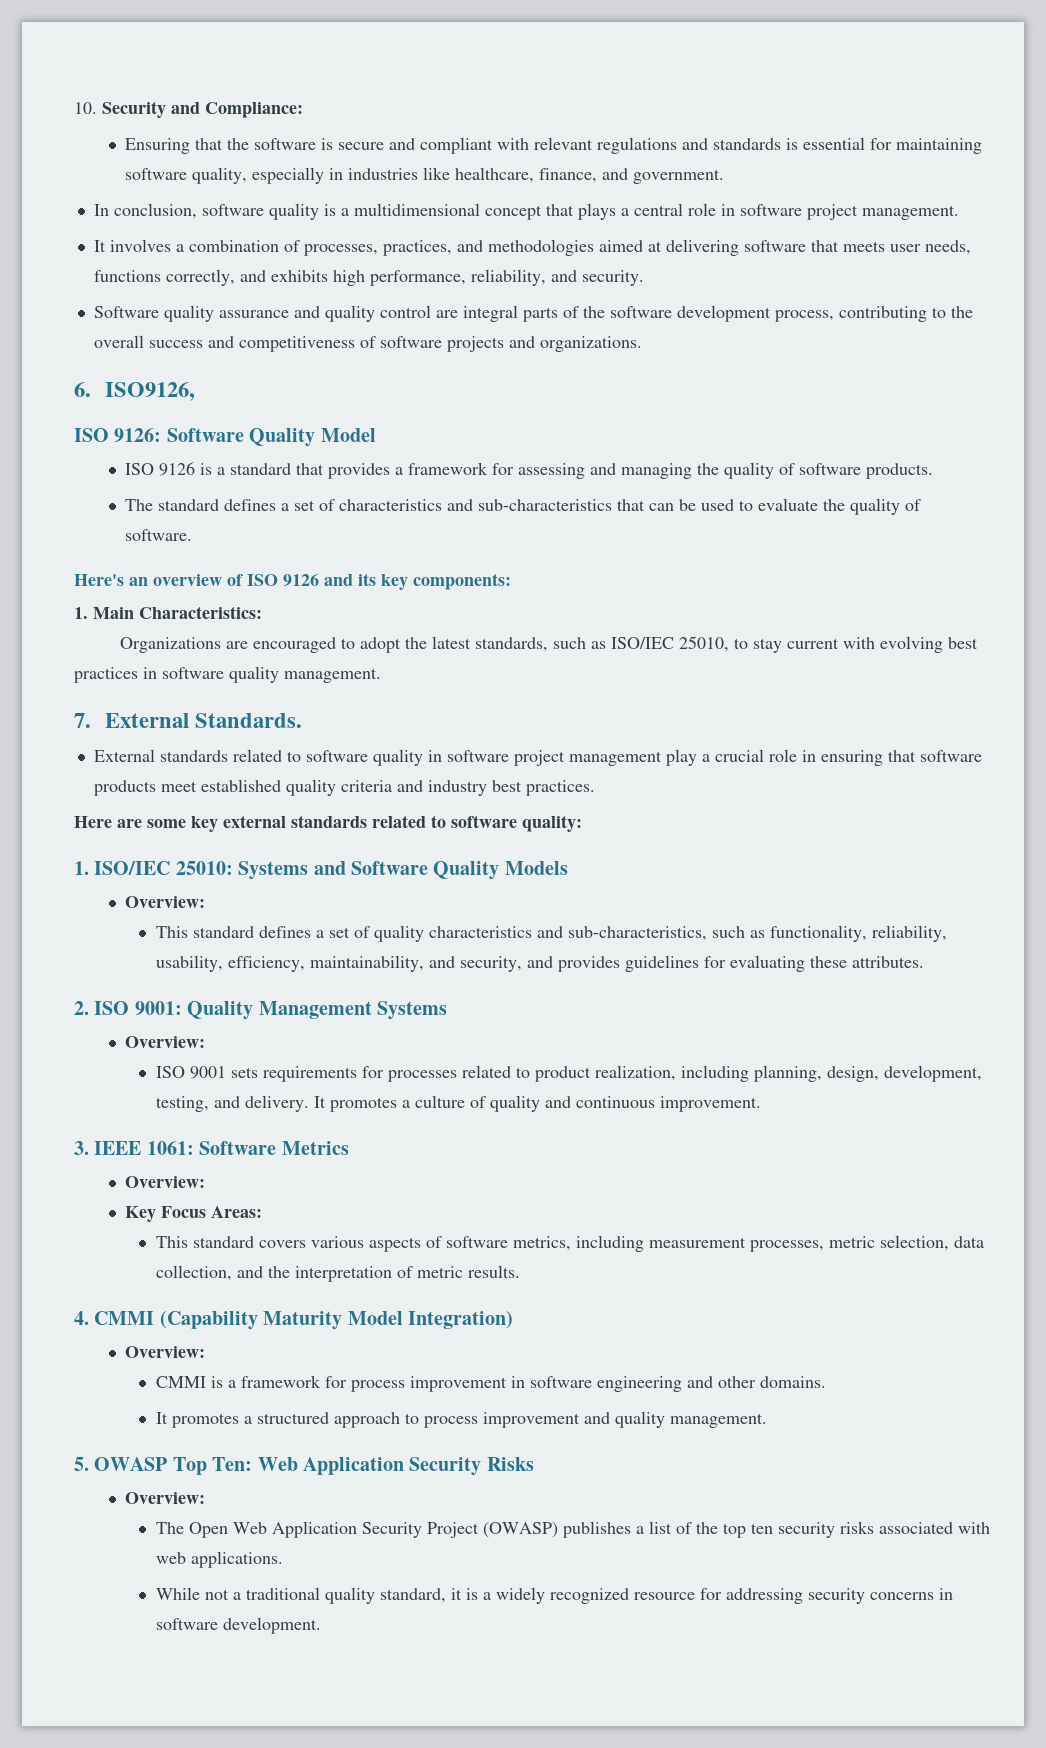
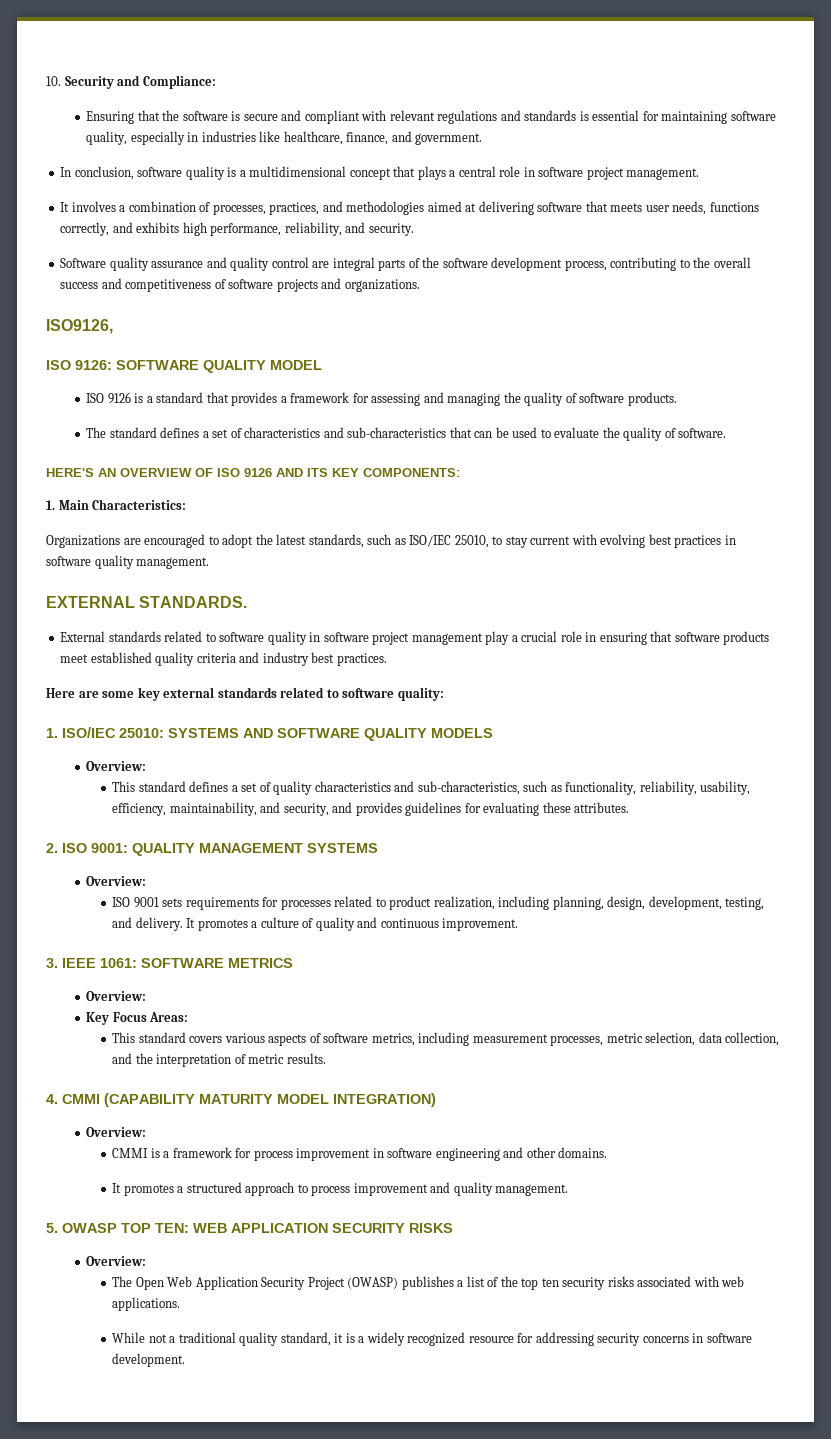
[74,382,91,397] 6. -> (420, 285) none
[166,428,376,447] Software Quality Model -> [116,360,322,373] SOFTWARE QUALITY MODEL
[74,573,511,590] Here's an overview of ISO 9126 and its key components: -> [46,468,460,477] HERE'S AN OVERVIEW OF ISO 9126 AND ITS KEY COMPONENTS:
[74,713,302,728] 7. External Standards. -> [46,596,248,608] EXTERNAL STANDARDS.
[238,861,568,880] Systems and Software Quality Models -> [168,728,493,741] SYSTEMS AND SOFTWARE QUALITY MODELS
[187,1001,447,1020] Quality Management Systems -> [132,843,378,856] QUALITY MANAGEMENT SYSTEMS
[199,1141,349,1155] Software Metrics -> [141,958,293,968] SOFTWARE METRICS
[159,1311,513,1330] (Capability Maturity Model Integration) -> [104,1093,436,1107] (CAPABILITY MATURITY MODEL INTEGRATION)
[172,1457,534,1476] Top Ten: Web Application Security Risks -> [121,1223,453,1233] TOP TEN: WEB APPLICATION SECURITY RISKS

